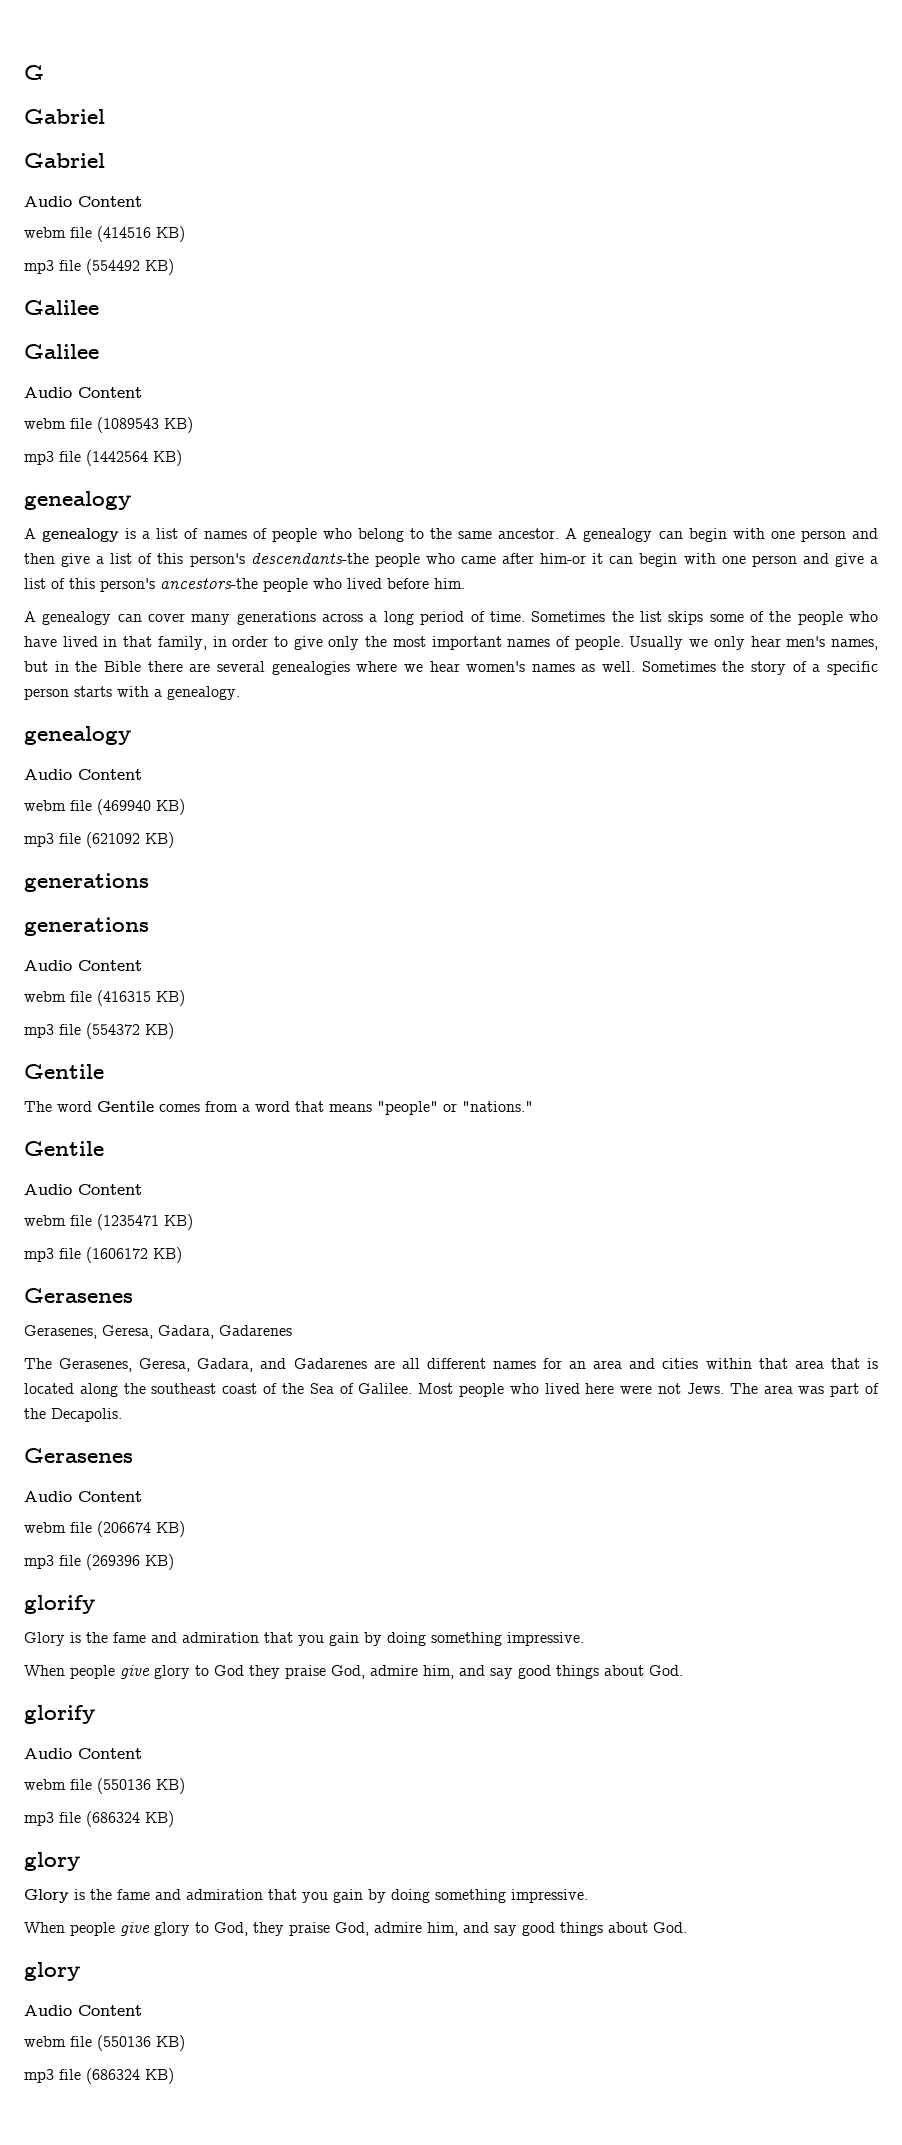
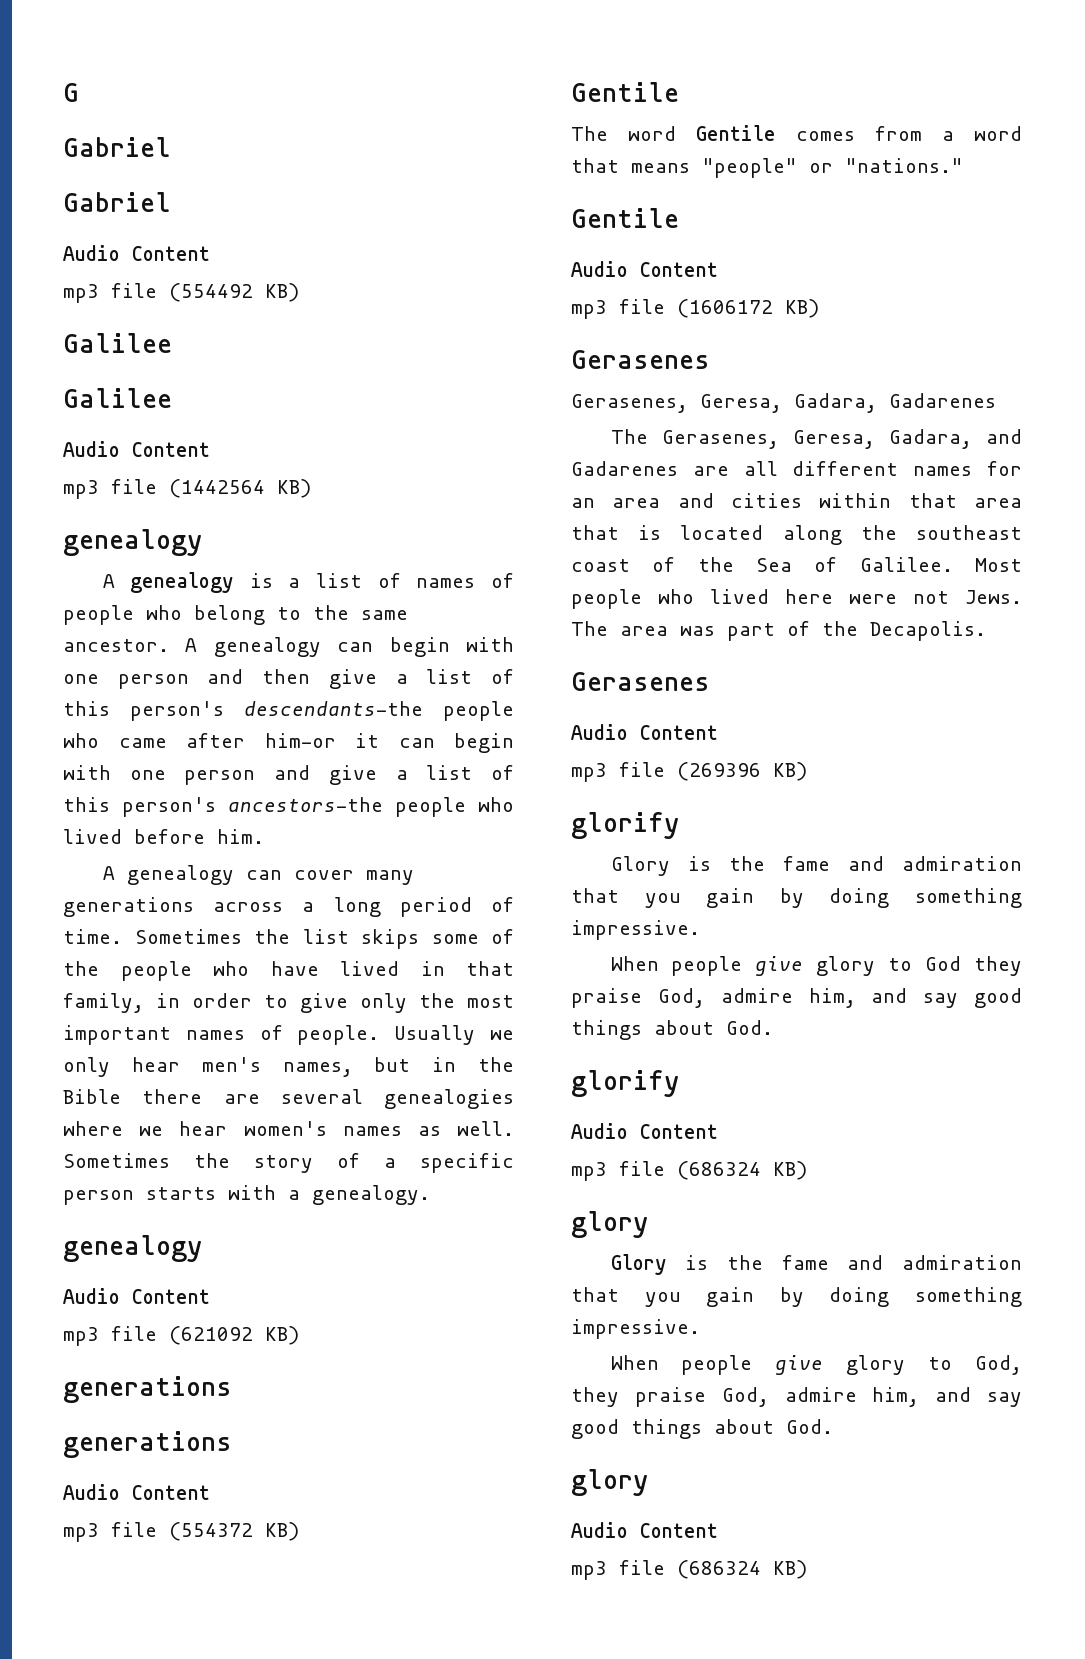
[24,226,185,242] // webm file (414516 KB) -> (210, 253) none
[24,417,193,433] // webm file (1089543 KB) -> (210, 449) none
[24,799,185,815] // webm file (469940 KB) -> (210, 1296) none
[24,990,185,1006] // webm file (416315 KB) -> (210, 1492) none
[24,1214,193,1230] // webm file (1235471 KB) -> (718, 269) none
[24,1521,185,1537] // webm file (206674 KB) -> (718, 732) none
[24,1778,185,1794] // webm file (550136 KB) -> (718, 1131) none
[24,2035,185,2051] // webm file (550136 KB) -> (718, 1530) none

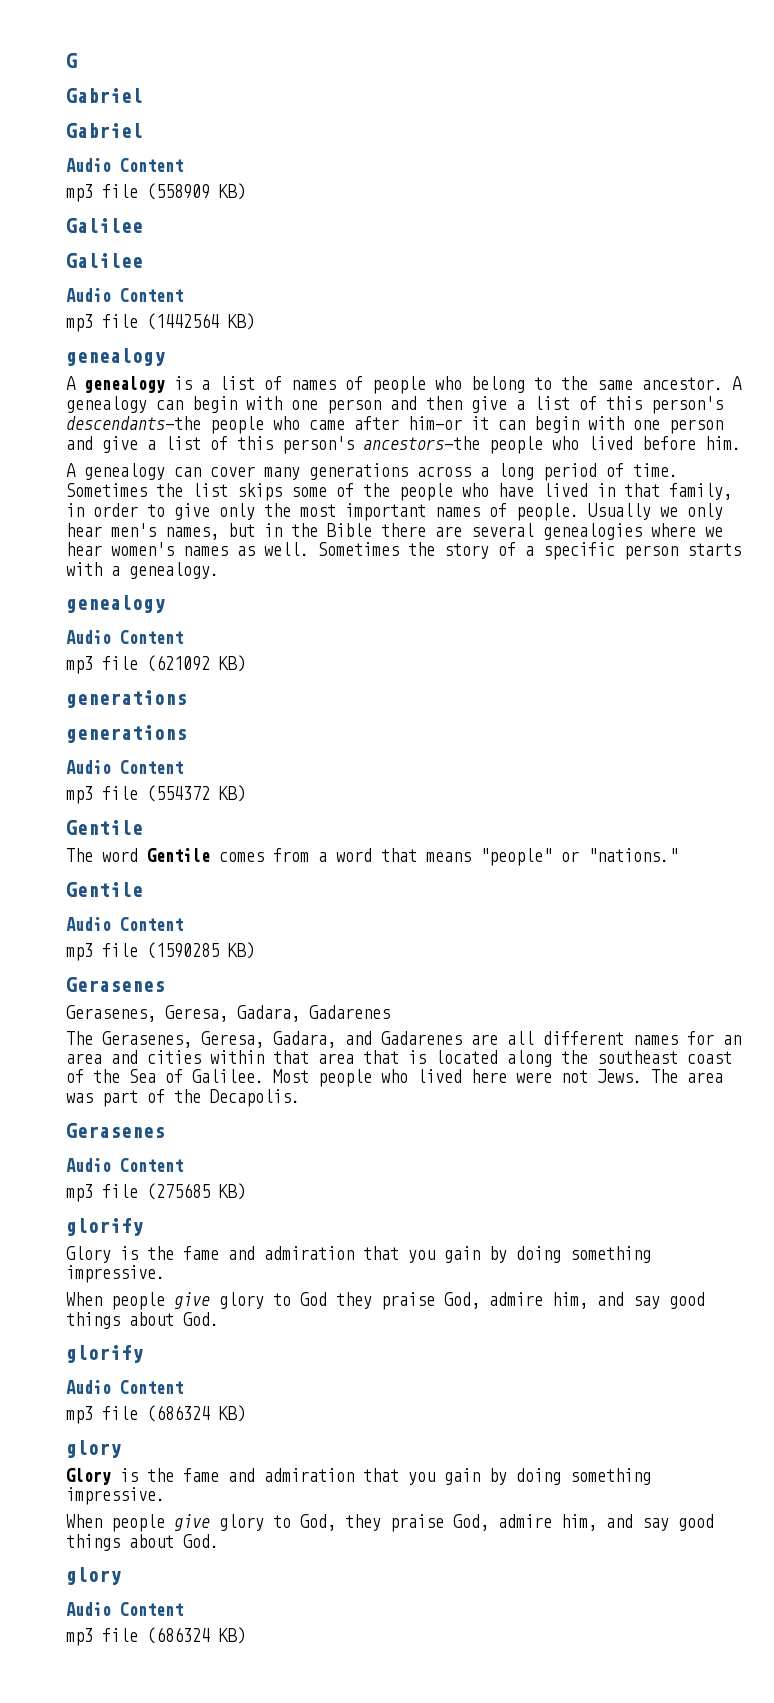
[169,283,253,302] (554492 -> [147,183,210,200] (558909
[677,299,773,318] (1606172 -> [147,942,219,959] (1590285
[677,762,761,781] (269396 -> [147,1183,210,1200] (275685

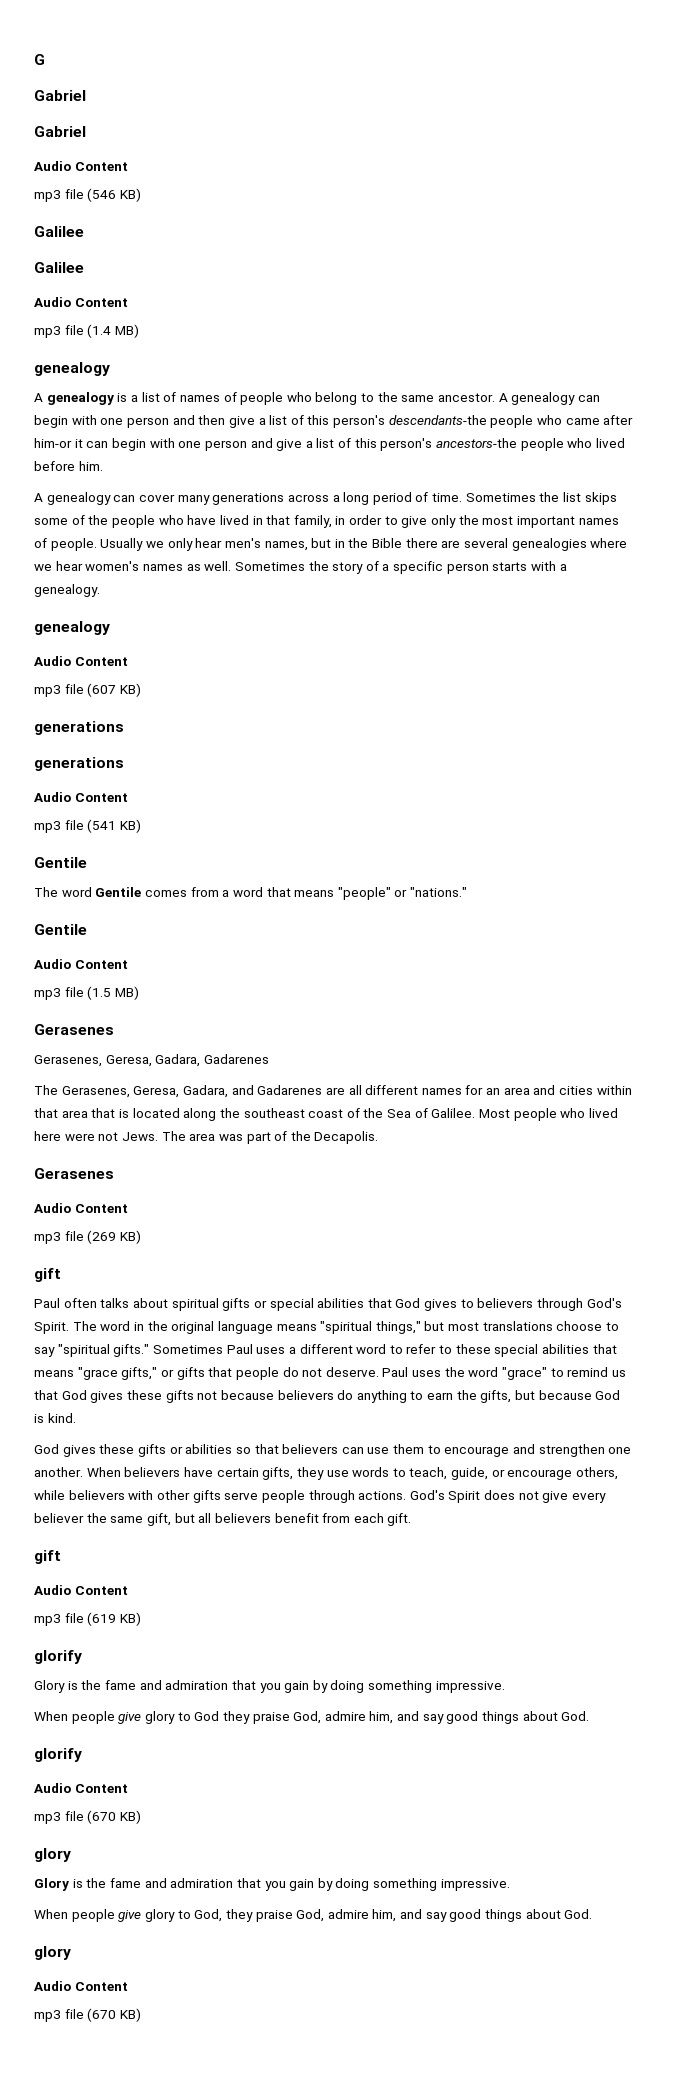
[147,183,210,200] (558909 -> [87,188,117,202] (546
[147,313,255,330] (1442564 KB) -> [87,324,139,338] (1.4 MB)
[147,655,210,672] (621092 -> [87,683,117,697] (607
[147,785,210,802] (554372 -> [87,819,117,833] (541
[147,942,255,959] (1590285 KB) -> [87,986,139,1000] (1.5 MB)
[147,1183,210,1200] (275685 -> [87,1230,141,1244] [34,1268,61,1282] [34,1298,622,1311] [34,1321,620,1334] [34,1344,617,1357] [34,1367,626,1380] [34,1390,621,1403] [34,1413,76,1423] [34,1444,632,1457] [34,1467,619,1480] [34,1490,607,1503] [34,1513,412,1526] [34,1550,61,1564] [34,1585,128,1595] [34,1612,117,1626] (269 KB) // gift // Paul often talks about spiritual gifts or special abilities that God gives to believers through God's Spirit. The word in the original language means "spiritual things," but most translations choose to say "spiritual gifts." Sometimes Paul uses a different word to refer to these special abilities that means "grace gifts," or gifts that people do not deserve. Paul uses the word "grace" to remind us that God gives these gifts not because believers do anything to earn the gifts, but because God is kind. // God gives these gifts or abilities so that believers can use them to encourage and strengthen one another. When believers have certain gifts, they use words to teach, guide, or encourage others, while believers with other gifts serve people through actions. God's Spirit does not give every believer the same gift, but all believers benefit from each gift. // gift // Audio Content // mp3 file (619
[147,1405,210,1422] (686324 -> [87,1810,117,1824] (670
[147,1627,210,1644] (686324 -> [87,2008,117,2022] (670

